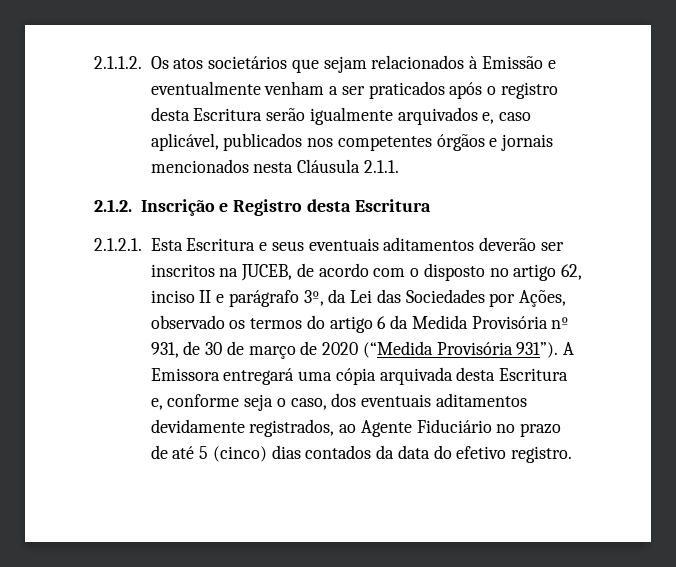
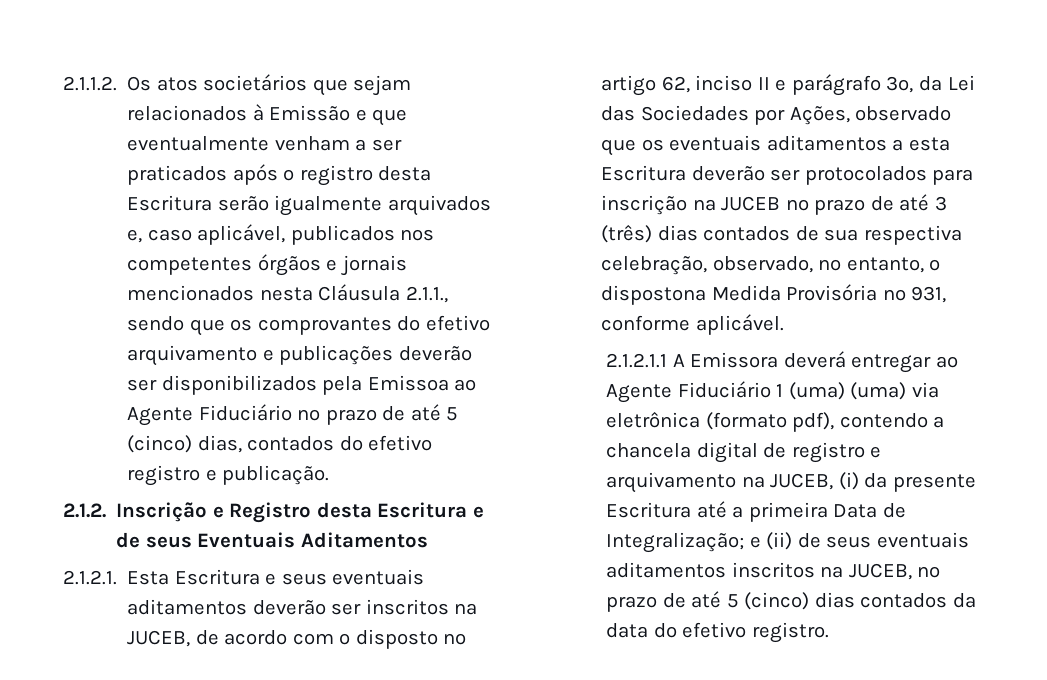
(556, 64) none -> [372,109,408,126] que
[363,160,399,173] 2.1.1. -> [405,286,448,303] [127,315,490,336] [127,345,472,366] [127,375,477,395] [127,404,459,426] [127,435,433,453] [127,465,330,486] 2.1.1., sendo que os comprovantes do efetivo arquivamento e publicações deverão ser disponibilizados pela Emissoa ao Agente Fiduciário no prazo de até 5 (cinco) dias, contados do efetivo registro e publicação.
(431, 205) none -> [472,506,484,518] [116,532,428,548] e de seus Eventuais Aditamentos
[229,315,570,333] [150,341,574,359] [150,367,569,385] [150,393,527,411] [150,419,492,437] os termos do artigo 6 da Medida Provisória nº 931, de 30 de março de 2020 (“Medida Provisória 931”). A Emissora entregará uma cópia arquivada desta Escritura e, conforme seja o caso, dos eventuais aditamentos devidamente registrados, ao Agente Fiduciário -> [601,135,950,156] [601,165,974,185] [601,194,947,215] [601,224,962,245] [601,256,941,275] [601,284,947,305] [601,314,784,335] [606,351,958,373] [606,381,939,403] [606,411,945,432] [606,442,882,463] [606,472,976,493] [606,501,906,522] [606,532,969,553] [606,562,912,580] que os eventuais aditamentos a esta Escritura deverão ser protocolados para inscrição na JUCEB no prazo de até 3 (três) dias contados de sua respectiva celebração, observado, no entanto, o dispostona Medida Provisória nº 931, conforme aplicável. // 2.1.2.1.1 A Emissora deverá entregar ao Agente Fiduciário 1 (uma) (uma) via eletrônica (formato pdf), contendo a chancela digital de registro e arquivamento na JUCEB, (i) da presente Escritura até a primeira Data de Integralização; e (ii) de seus eventuais aditamentos inscritos na JUCEB,

